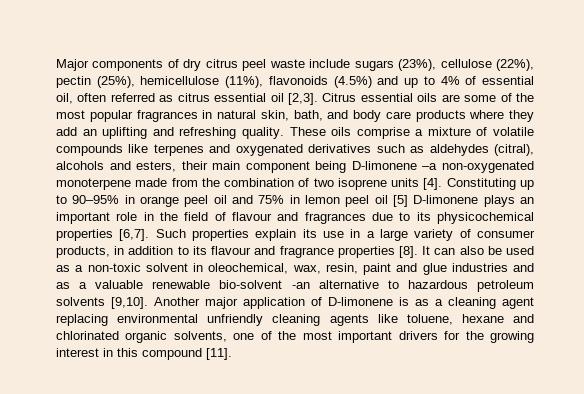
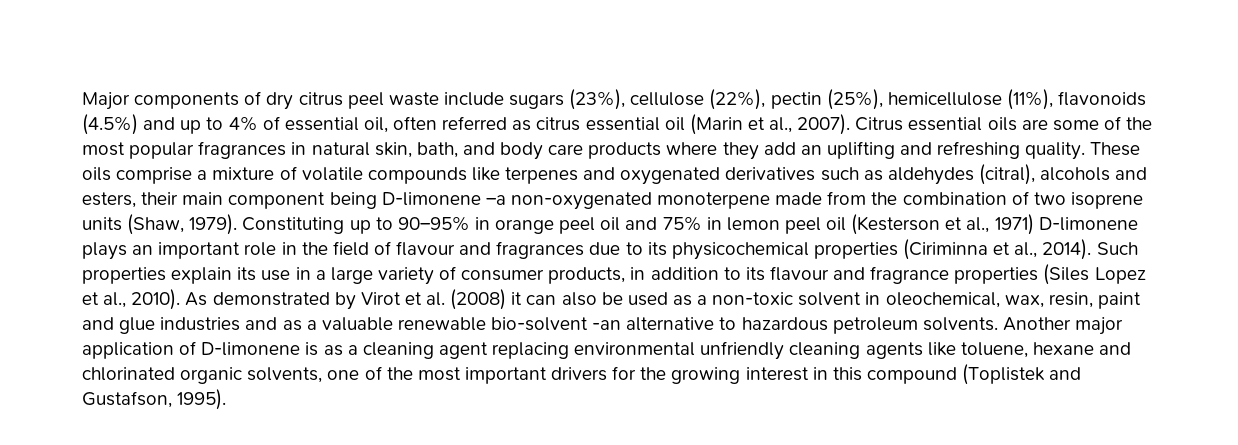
[288,93,318,105] [2,3]. -> [689,114,851,135] (Marin et al., 2007).
[423,178,443,190] [4]. -> [127,214,238,235] (Shaw, 1979).
[392,195,408,207] [5] -> [851,214,1034,235] (Kesterson et al., 1971)
[119,229,150,241] [6,7]. -> [903,239,1092,260] (Ciriminna et al., 2014).
[398,246,431,258] [8]. It -> [1043,264,1146,285] [82,289,523,310] (Siles Lopez et al., 2010). As demonstrated by Virot et al. (2008) it
[56,297,148,309] solvents [9,10]. -> [922,317,998,331] solvents.
[206,348,232,360] [11]. -> [962,364,1082,385] [82,389,227,410] (Toplistek and Gustafson, 1995).

